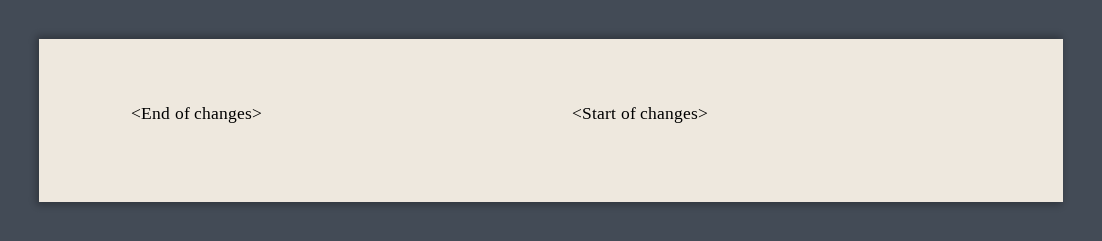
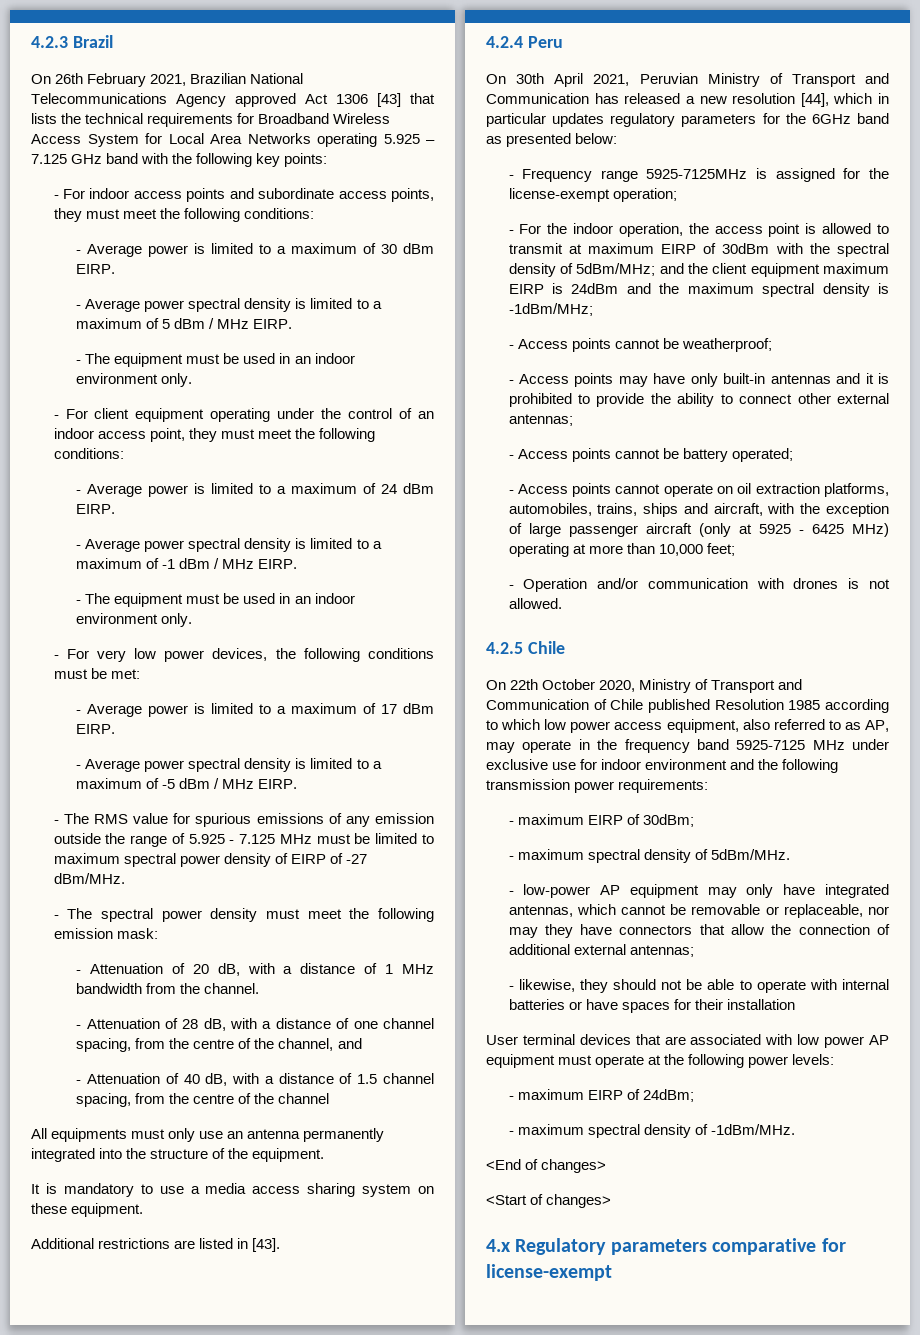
(131, 113) none -> [31,35,113,48] [31,73,304,87] [31,93,435,107] [31,113,391,127] [31,133,435,147] [31,153,328,167] [53,188,434,202] [53,208,314,222] [76,243,434,257] [76,264,116,274] [76,298,382,312] [76,318,293,329] [76,353,355,367] [76,373,193,387] [53,408,435,422] [53,428,375,442] [53,448,124,459] [76,483,434,497] [76,504,116,514] [76,538,382,552] [76,558,298,569] [76,593,355,607] [76,613,193,627] [53,648,434,662] [53,668,140,679] [76,703,434,717] [76,724,116,734] [76,758,382,772] [76,778,298,789] [53,813,435,827] [53,833,434,847] [53,853,367,867] [53,873,125,884] [53,908,434,922] [53,928,158,939] [76,963,435,976] [76,983,260,994] [76,1018,435,1031] [76,1038,362,1052] [76,1073,434,1086] [76,1093,330,1107] [31,1128,385,1142] [31,1148,325,1162] [31,1183,434,1197] [31,1203,144,1217] [31,1238,281,1252] [486,36,563,48] [486,73,889,87] [486,93,889,107] [486,113,890,127] [486,133,618,147] [508,168,890,182] [508,188,677,202] [508,223,890,237] [508,243,889,257] [508,263,890,277] [508,283,889,297] [508,303,593,316] [508,338,772,352] [508,373,889,387] [508,393,889,407] [508,414,573,426] [508,448,793,462] [508,483,889,497] [508,503,889,517] [508,523,889,537] [508,543,735,557] [508,578,890,592] [508,598,562,609] [486,641,565,654] [486,679,803,693] [486,699,889,713] [486,719,890,733] [486,739,889,753] [486,759,839,773] [486,779,709,793] [508,814,694,827] [508,849,790,863] [508,884,889,898] [508,904,889,918] [508,924,890,938] [508,944,694,957] [508,979,889,993] [508,999,795,1013] [486,1034,890,1048] [486,1054,835,1068] [508,1089,694,1102] [508,1124,795,1138] 4.2.3 Brazil // On 26th February 2021, Brazilian National Telecommunications Agency approved Act 1306 [43] that lists the technical requirements for Broadband Wireless Access System for Local Area Networks operating 5.925 – 7.125 GHz band with the following key points: // - For indoor access points and subordinate access points, they must meet the following conditions: // - Average power is limited to a maximum of 30 dBm EIRP. // - Average power spectral density is limited to a maximum of 5 dBm / MHz EIRP. // - The equipment must be used in an indoor environment only. // - For client equipment operating under the control of an indoor access point, they must meet the following conditions: // - Average power is limited to a maximum of 24 dBm EIRP. // - Average power spectral density is limited to a maximum of -1 dBm / MHz EIRP. // - The equipment must be used in an indoor environment only. // - For very low power devices, the following conditions must be met: // - Average power is limited to a maximum of 17 dBm EIRP. // - Average power spectral density is limited to a maximum of -5 dBm / MHz EIRP. // - The RMS value for spurious emissions of any emission outside the range of 5.925 - 7.125 MHz must be limited to maximum spectral power density of EIRP of -27 dBm/MHz. // - The spectral power density must meet the following emission mask: // - Attenuation of 20 dB, with a distance of 1 MHz bandwidth from the channel. // - Attenuation of 28 dB, with a distance of one channel spacing, from the centre of the channel, and // - Attenuation of 40 dB, with a distance of 1.5 channel spacing, from the centre of the channel // All equipments must only use an antenna permanently integrated into the structure of the equipment. // It is mandatory to use a media access sharing system on these equipment. // Additional restrictions are listed in [43]. // 4.2.4 Peru // On 30th April 2021, Peruvian Ministry of Transport and Communication has released a new resolution [44], which in particular updates regulatory parameters for the 6GHz band as presented below: // - Frequency range 5925-7125MHz is assigned for the license-exempt operation; // - For the indoor operation, the access point is allowed to transmit at maximum EIRP of 30dBm with the spectral density of 5dBm/MHz; and the client equipment maximum EIRP is 24dBm and the maximum spectral density is -1dBm/MHz; // - Access points cannot be weatherproof; // - Access points may have only built-in antennas and it is prohibited to provide the ability to connect other external antennas; // - Access points cannot be battery operated; // - Access points cannot operate on oil extraction platforms, automobiles, trains, ships and aircraft, with the exception of large passenger aircraft (only at 5925 - 6425 MHz) operating at more than 10,000 feet; // - Operation and/or communication with drones is not allowed. // 4.2.5 Chile // On 22th October 2020, Ministry of Transport and Communication of Chile published Resolution 1985 according to which low power access equipment, also referred to as AP, may operate in the frequency band 5925-7125 MHz under exclusive use for indoor environment and the following transmission power requirements: // - maximum EIRP of 30dBm; // - maximum spectral density of 5dBm/MHz. // - low-power AP equipment may only have integrated antennas, which cannot be removable or replaceable, nor may they have connectors that allow the connection of additional external antennas; // - likewise, they should not be able to operate with internal batteries or have spaces for their installation // User terminal devices that are associated with low power AP equipment must operate at the following power levels: // - maximum EIRP of 24dBm; // - maximum spectral density of -1dBm/MHz. //
(709, 115) none -> [486,1238,846,1255] [486,1264,612,1281] // 4.x Regulatory parameters comparative for license-exempt

